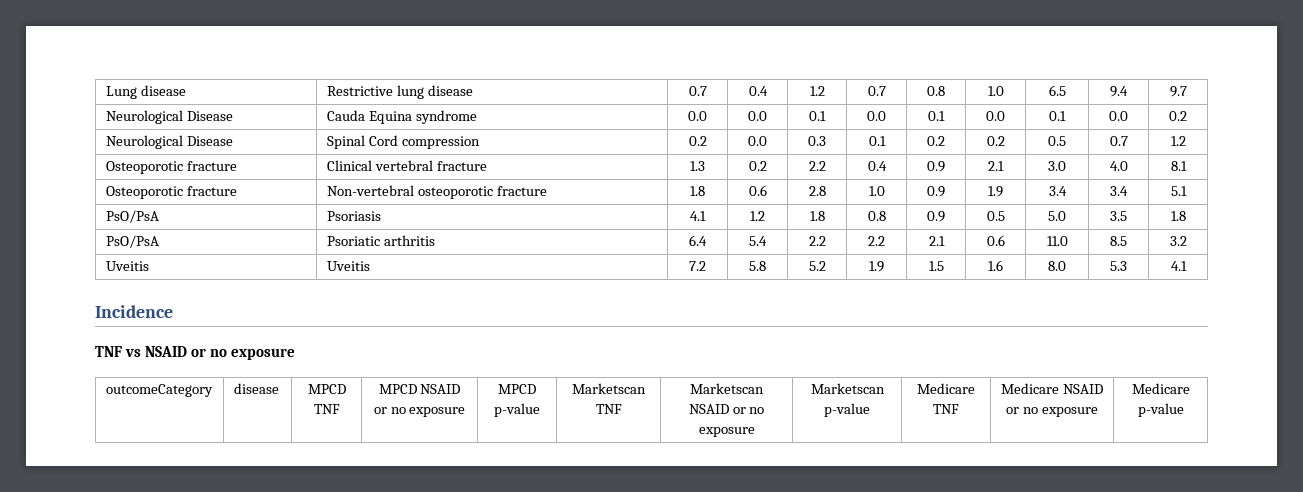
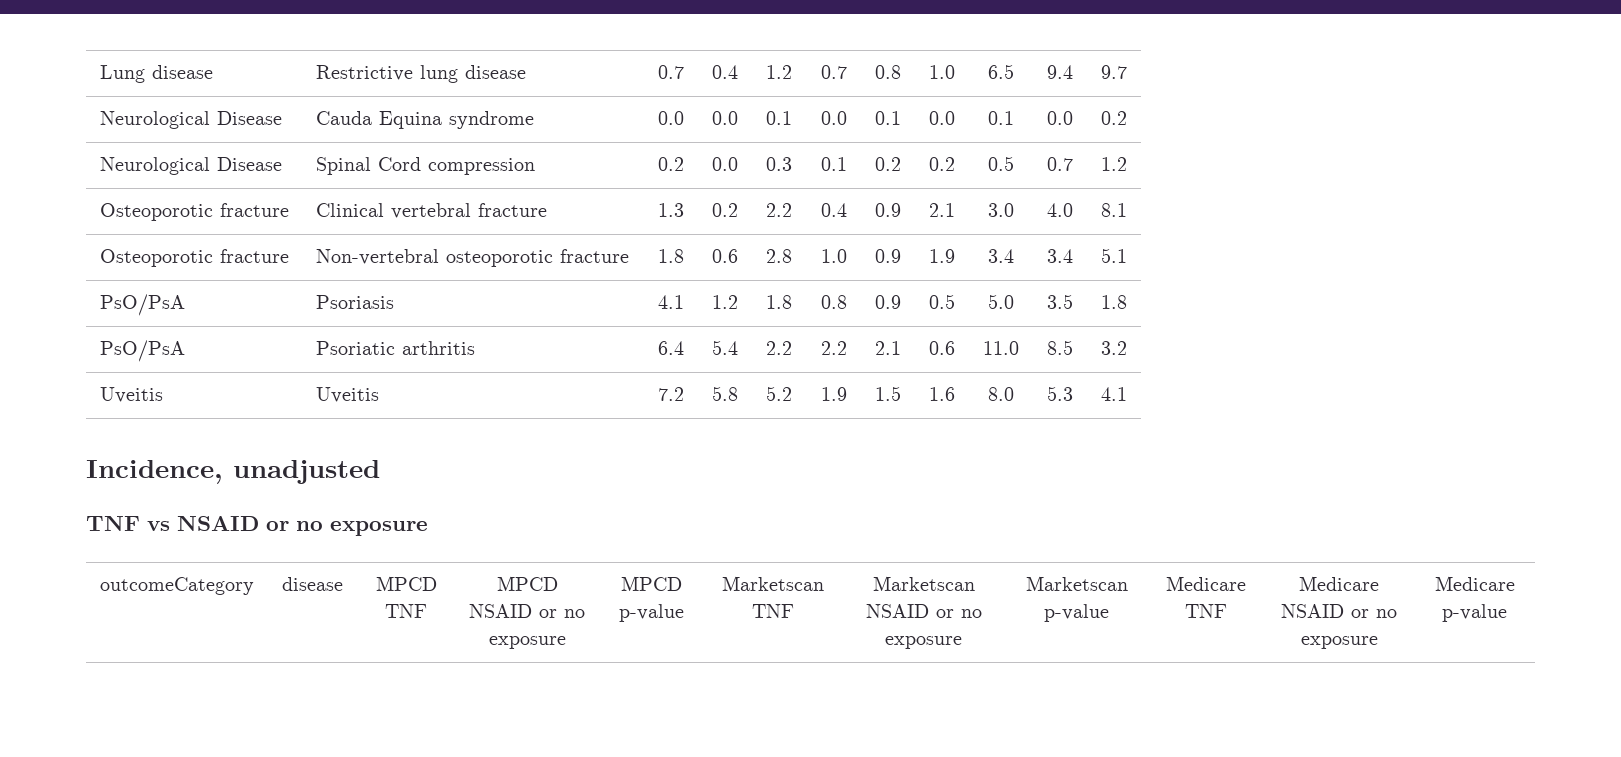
[95,305,173,318] Incidence -> [86,460,380,484] Incidence, unadjusted

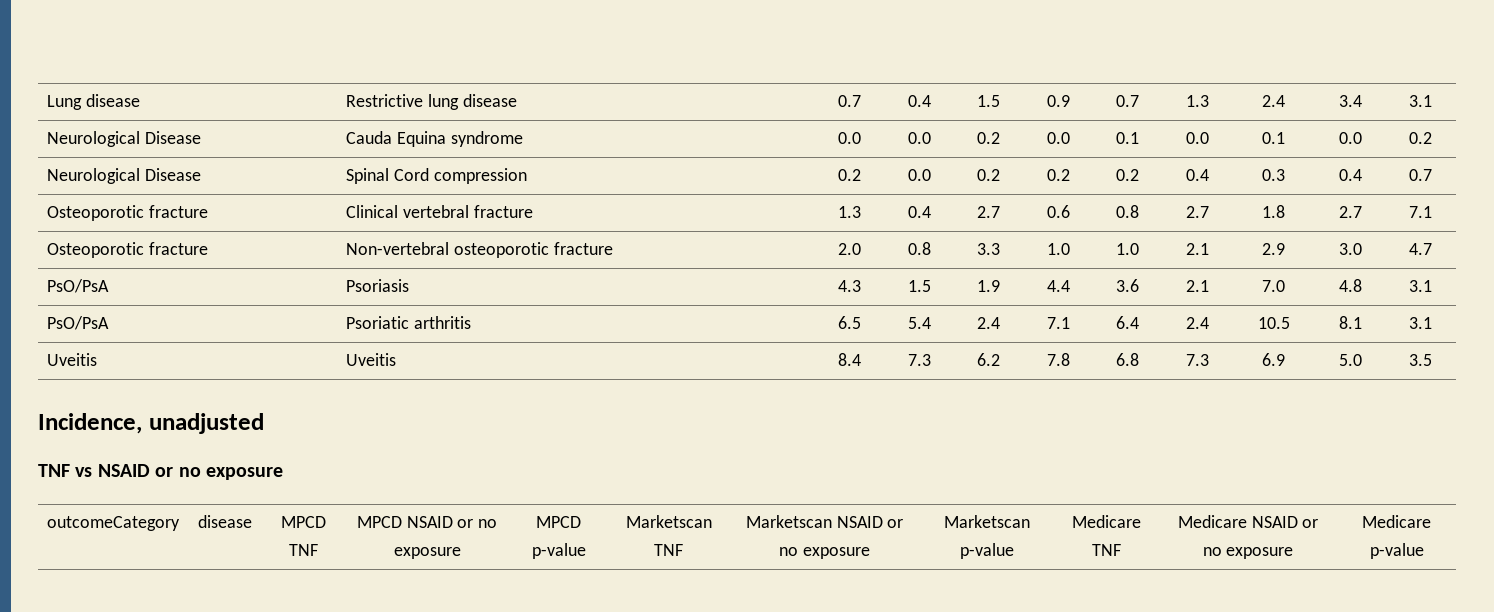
[766,65,792,79] [820,65,847,79] [874,65,901,79] [928,65,955,79] [987,64,1014,79] [1046,65,1073,79] [1100,65,1127,79] 1.2 | 0.7 | 0.8 | 1.0 | 6.5 | 9.4 | 9.7 -> [977,95,1000,107] [1046,95,1070,107] [1116,95,1140,107] [1185,95,1209,107] [1262,95,1286,107] [1339,95,1363,107] [1409,95,1433,107] 1.5 | 0.9 | 0.7 | 1.3 | 2.4 | 3.4 | 3.1
[766,111,792,125] 0.1 -> [977,132,1000,144] 0.2
[766,157,792,171] [820,157,847,171] [874,157,901,171] [928,157,955,171] [987,156,1014,171] [1046,157,1073,171] [1100,157,1127,171] 0.3 | 0.1 | 0.2 | 0.2 | 0.5 | 0.7 | 1.2 -> [977,169,1000,181] [1046,169,1070,181] [1116,169,1140,181] [1185,169,1209,181] [1262,169,1286,181] [1339,169,1363,181] [1409,169,1433,181] 0.2 | 0.2 | 0.2 | 0.4 | 0.3 | 0.4 | 0.7
[711,203,738,217] [766,203,792,217] [820,203,847,217] [874,203,901,217] [928,203,955,217] [987,203,1014,217] [1046,203,1073,217] [1100,203,1127,217] | 0.2 | 2.2 | 0.4 | 0.9 | 2.1 | 3.0 | 4.0 | 8.1 -> [907,206,931,218] [977,206,1000,218] [1046,205,1070,218] [1116,205,1140,218] [1185,206,1209,218] [1262,205,1286,218] [1339,206,1363,218] [1409,206,1433,218] | 0.4 | 2.7 | 0.6 | 0.8 | 2.7 | 1.8 | 2.7 | 7.1
[657,249,684,263] [711,249,738,263] [766,249,792,263] [820,249,847,263] [874,249,901,263] [928,249,955,263] [987,249,1014,263] [1046,249,1073,263] [1100,248,1127,263] [99,294,185,316] [315,295,394,309] [657,295,684,309] [711,295,738,309] [766,295,792,309] [820,295,847,309] [874,295,901,309] [928,294,955,309] [987,294,1014,309] [1046,294,1073,309] [1100,295,1127,309] 1.8 | 0.6 | 2.8 | 1.0 | 0.9 | 1.9 | 3.4 | 3.4 | 5.1 // PsO/PsA | Psoriasis | 4.1 | 1.2 | 1.8 | 0.8 | 0.9 | 0.5 | 5.0 | 3.5 | 1.8 -> [838,243,861,255] [907,242,931,255] [977,243,1000,255] [1046,243,1070,255] [1116,243,1140,255] [1185,243,1209,255] [1262,243,1286,255] [1339,243,1363,255] [1409,243,1433,255] [47,279,110,293] [346,279,410,292] [838,280,861,292] [907,280,931,292] [977,280,1000,292] [1046,280,1070,292] [1116,279,1140,292] [1185,280,1209,292] [1262,280,1286,292] [1339,279,1363,292] [1409,280,1433,292] 2.0 | 0.8 | 3.3 | 1.0 | 1.0 | 2.1 | 2.9 | 3.0 | 4.7 // PsO/PsA | Psoriasis | 4.3 | 1.5 | 1.9 | 4.4 | 3.6 | 2.1 | 7.0 | 4.8 | 3.1
[657,341,684,355] 6.4 -> [838,316,861,329] 6.5
[766,341,792,355] [820,341,847,355] [874,341,901,355] [928,341,955,355] [982,341,1019,355] [1046,340,1073,355] [1100,341,1127,355] [99,387,163,403] [315,387,379,403] [657,387,684,401] [711,386,738,401] [766,386,792,401] [820,387,847,401] [874,386,901,401] [928,387,955,401] [987,387,1014,401] [1046,386,1073,401] [1100,387,1127,401] 2.2 | 2.2 | 2.1 | 0.6 | 11.0 | 8.5 | 3.2 // Uveitis | Uveitis | 7.2 | 5.8 | 5.2 | 1.9 | 1.5 | 1.6 | 8.0 | 5.3 | 4.1 -> [977,317,1000,329] [1046,317,1070,329] [1116,316,1140,329] [1185,317,1209,329] [1257,317,1290,329] [1339,316,1363,329] [1409,317,1433,329] [47,353,98,366] [346,353,397,366] [838,353,861,366] [907,354,931,366] [977,353,1000,366] [1046,353,1070,366] [1116,353,1140,366] [1185,354,1209,366] [1262,353,1286,366] [1339,354,1363,366] [1409,354,1433,366] 2.4 | 7.1 | 6.4 | 2.4 | 10.5 | 8.1 | 3.1 // Uveitis | Uveitis | 8.4 | 7.3 | 6.2 | 7.8 | 6.8 | 7.3 | 6.9 | 5.0 | 3.5

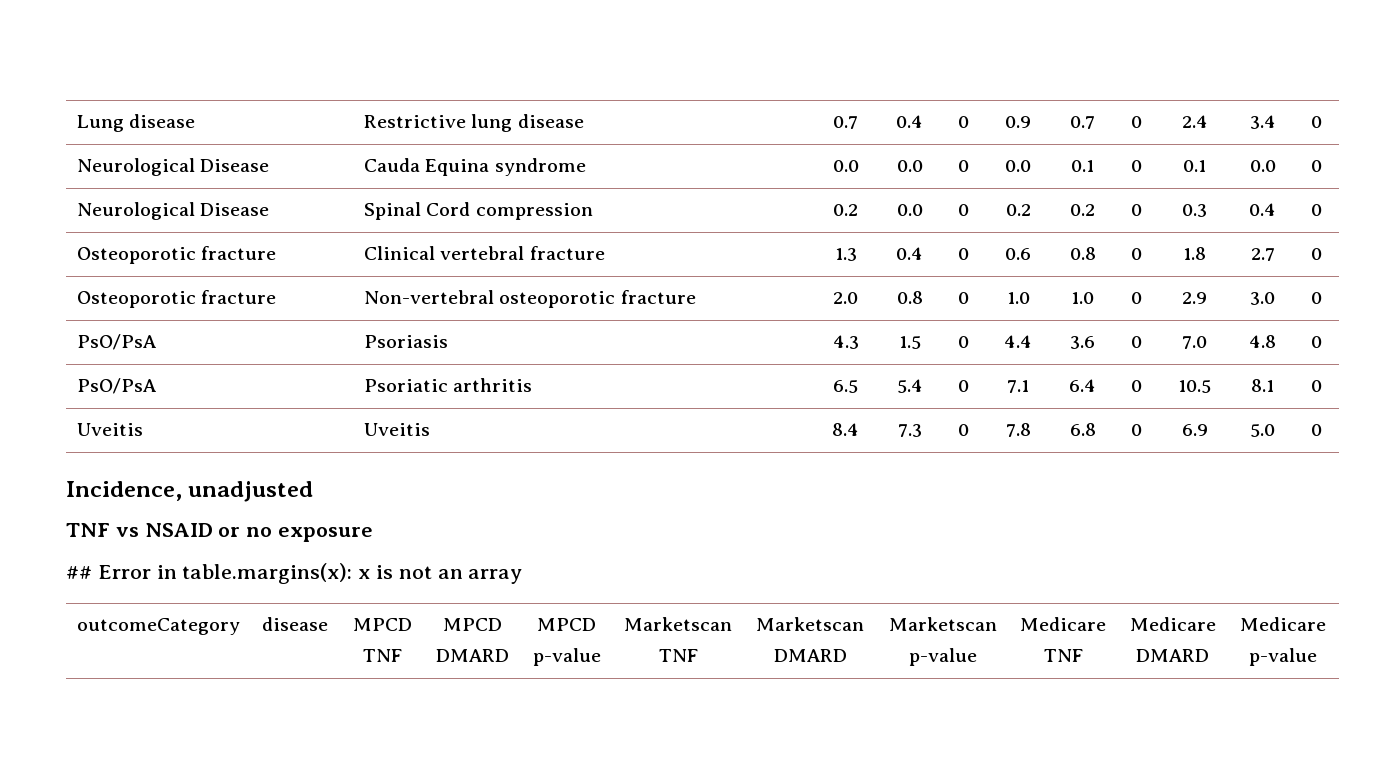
[977,95,1000,107] 1.5 -> [958,116,969,128] 0
[1185,95,1209,107] 1.3 -> [1131,116,1142,128] 0
[1409,95,1433,107] 3.1 -> [1311,116,1322,128] 0
[977,132,1000,144] [1046,132,1070,144] [1116,132,1140,144] [1185,132,1209,144] [1262,132,1286,144] [1339,132,1363,144] [1409,132,1433,144] 0.2 | 0.0 | 0.1 | 0.0 | 0.1 | 0.0 | 0.2 -> [958,160,969,172] [1005,160,1031,172] [1071,160,1094,172] [1131,160,1142,172] [1183,160,1206,172] [1249,160,1276,172] [1311,160,1322,172] 0 | 0.0 | 0.1 | 0 | 0.1 | 0.0 | 0
[977,169,1000,181] [1046,169,1070,181] [1116,169,1140,181] [1185,169,1209,181] 0.2 | 0.2 | 0.2 | 0.4 -> [958,204,969,216] [1005,204,1031,216] [1070,204,1095,216] [1131,204,1142,216] 0 | 0.2 | 0.2 | 0
[1409,169,1433,181] 0.7 -> [1311,204,1322,216] 0
[977,206,1000,218] 2.7 -> [958,248,969,260] 0
[1185,206,1209,218] 2.7 -> [1131,248,1142,260] 0
[1409,206,1433,218] 7.1 -> [1311,248,1322,260] 0
[977,243,1000,255] 3.3 -> [958,292,969,304] 0
[1185,243,1209,255] 2.1 -> [1131,292,1142,304] 0
[1409,243,1433,255] 4.7 -> [1311,292,1322,304] 0
[977,280,1000,292] 1.9 -> [958,336,969,348] 0
[1185,280,1209,292] 2.1 -> [1131,336,1142,348] 0
[1409,280,1433,292] 3.1 -> [1311,336,1322,348] 0
[977,317,1000,329] 2.4 -> [958,380,969,392] 0
[1185,317,1209,329] 2.4 -> [1131,380,1142,392] 0
[1409,317,1433,329] 3.1 -> [1311,380,1322,392] 0
[977,353,1000,366] 6.2 -> [958,424,969,436] 0
[1185,354,1209,366] 7.3 -> [1131,424,1142,436] 0
[1409,354,1433,366] 3.5 -> [1311,424,1322,436] 0
(283, 473) none -> [66,563,523,584] // ## Error in table.margins(x): x is not an array
[406,516,498,528] [393,547,461,559] NSAID or no exposure -> [435,649,509,662] DMARD
[836,516,904,528] [779,547,870,559] NSAID or no exposure -> [773,649,847,662] DMARD
[1251,516,1319,528] [1202,547,1294,559] NSAID or no exposure -> [1136,649,1209,662] DMARD

